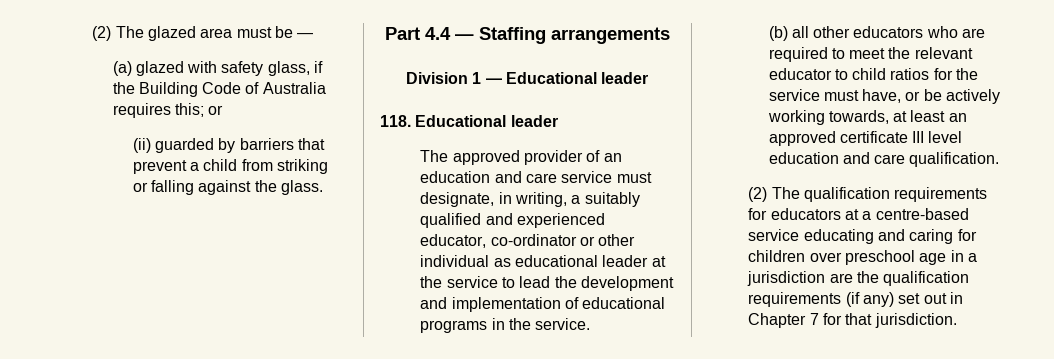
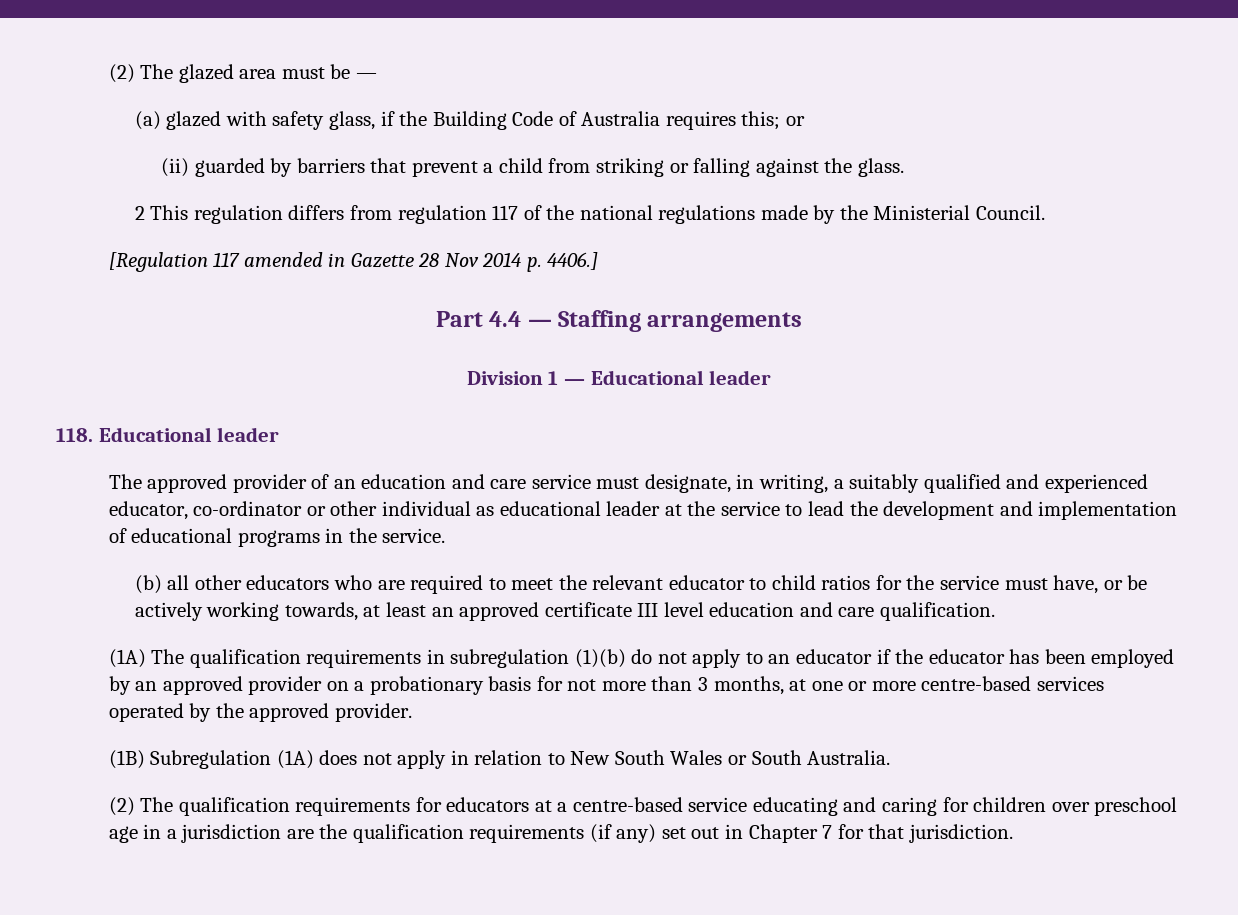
(323, 187) none -> [134,205,1045,224] [108,252,599,272] // 2 This regulation differs from regulation 117 of the national regulations made by the Ministerial Council. // [Regulation 117 amended in Gazette 28 Nov 2014 p. 4406.]
(1000, 159) none -> [108,649,1175,668] [108,676,1104,695] [108,703,412,722] [108,750,891,769] // (1A) The qualification requirements in subregulation (1)(b) do not apply to an educator if the educator has been employed by an approved provider on a probationary basis for not more than 3 months, at one or more centre-based services operated by the approved provider. // (1B) Subregulation (1A) does not apply in relation to New South Wales or South Australia.

